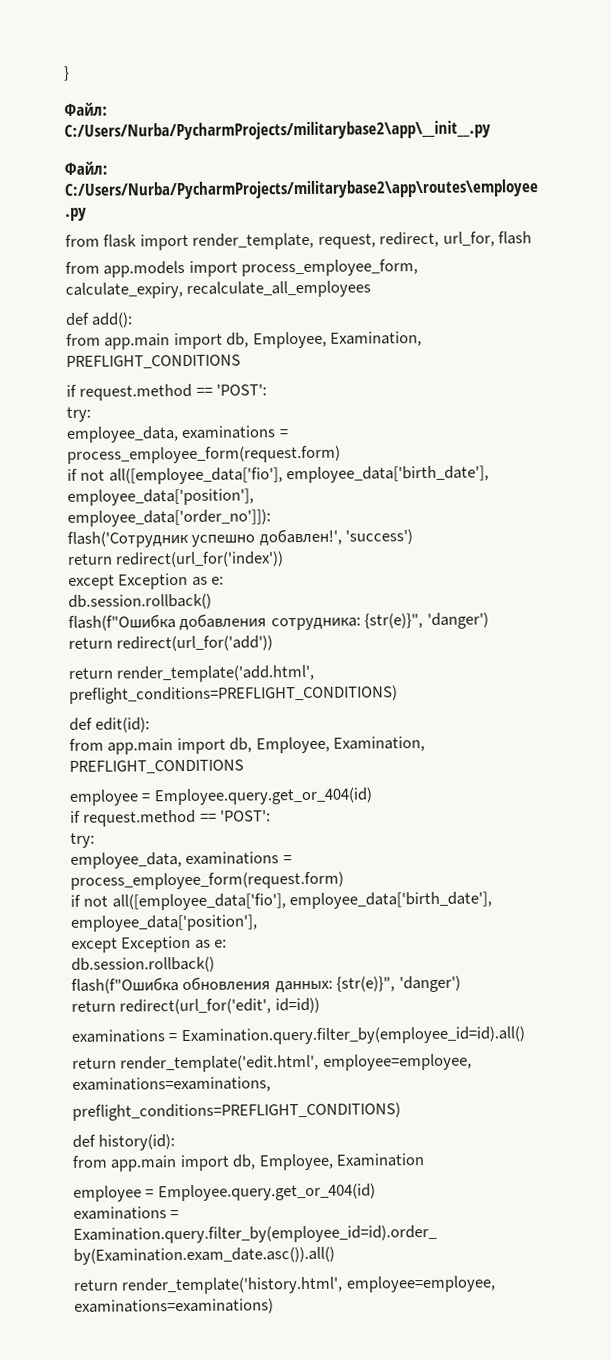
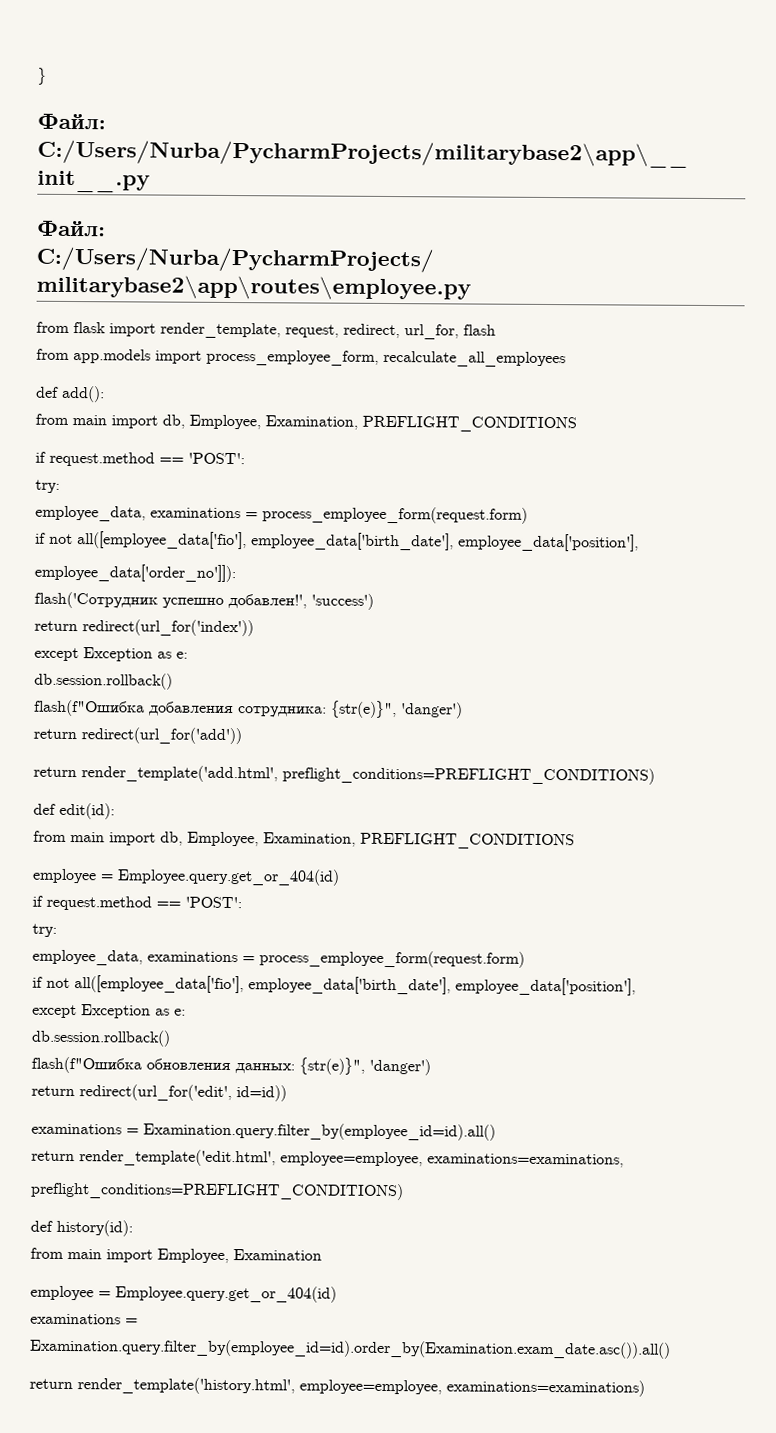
[65,281,183,299] calculate_expiry, -> (379, 357) none
[104,333,171,350] app.main -> [72,415,107,426] main
[107,738,174,755] app.main -> [70,832,105,843] main
[110,1154,257,1172] app.main import db, -> [67,1248,153,1263] main import

